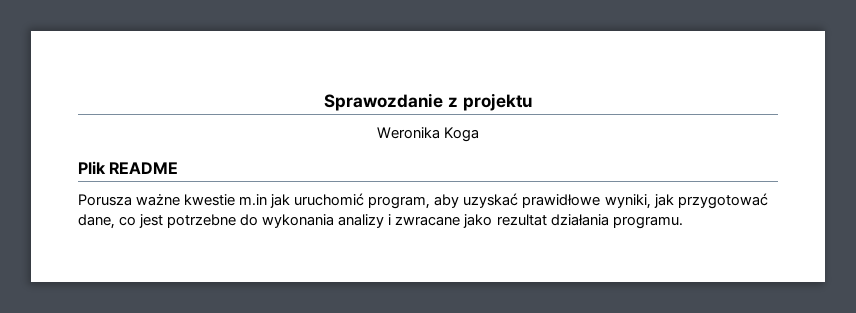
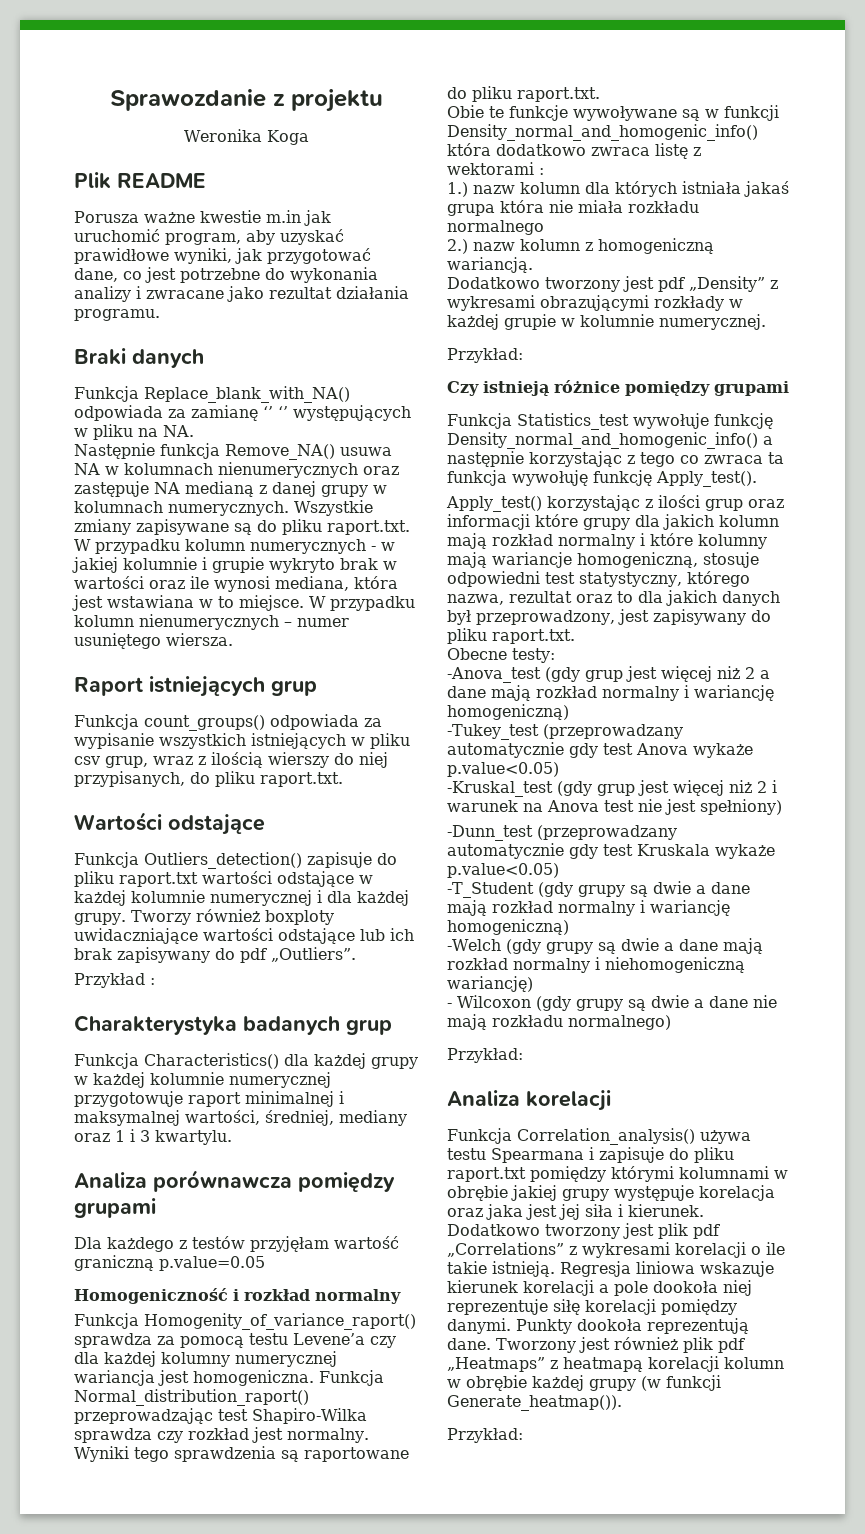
(683, 222) none -> [74,348,204,368] [74,386,350,403] [74,405,411,421] [74,424,194,440] [74,443,392,460] [74,462,399,478] [74,481,387,497] [74,500,373,516] [74,519,410,535] [74,539,395,554] [72,557,397,573] [74,576,398,592] [72,595,415,611] [74,614,349,630] [74,633,233,649] [74,676,317,697] [74,714,382,731] [74,733,410,749] [74,752,388,768] [74,771,343,787] [74,812,265,835] [74,852,397,869] [74,871,373,887] [74,890,409,906] [74,909,334,925] [74,928,414,944] [74,947,356,963] [74,973,155,988] [74,1015,392,1035] [74,1053,418,1069] [74,1072,331,1088] [74,1091,344,1107] [74,1110,407,1126] [74,1129,232,1145] [74,1170,395,1192] [74,1198,156,1218] [74,1236,399,1252] [74,1255,265,1271] [74,1288,401,1304] [74,1313,416,1330] [74,1333,396,1348] [74,1351,337,1367] [74,1370,384,1386] [74,1389,309,1406] [74,1408,367,1424] [74,1427,369,1443] [74,1446,409,1462] [447,86,600,102] [447,105,779,121] [447,124,758,141] [447,143,701,159] [447,162,544,175] [447,181,789,197] [447,200,699,216] [447,220,544,235] [447,238,714,254] [447,257,533,273] [447,276,778,292] [447,295,743,311] [447,314,766,330] [447,348,523,363] [447,380,789,396] [447,413,773,430] [447,432,773,449] [447,451,784,467] [447,470,757,487] [446,495,784,512] [447,514,779,530] [447,533,767,549] [447,552,759,568] [447,571,750,587] [447,590,780,606] [447,609,771,625] [447,628,575,644] [447,648,555,663] [447,666,770,683] [447,685,774,701] [447,704,569,720] [447,724,683,740] [447,742,753,758] [447,762,559,777] [447,780,777,797] [447,799,782,815] [447,825,677,841] [447,843,775,859] [447,863,559,878] [447,881,750,898] [447,900,730,916] [447,919,569,935] [447,938,763,954] [447,957,745,973] [447,976,533,992] [447,995,777,1011] [447,1014,671,1030] [447,1048,523,1063] [447,1090,611,1111] [447,1128,751,1145] [447,1147,734,1163] [447,1166,788,1182] [447,1185,775,1201] [447,1204,704,1220] [447,1223,720,1239] [447,1242,785,1258] [447,1261,774,1277] [447,1280,752,1296] [447,1299,737,1315] [447,1318,749,1334] [447,1337,745,1353] [447,1356,784,1372] [447,1375,721,1391] [447,1395,622,1411] [447,1428,523,1443] // Braki danych // Funkcja Replace_blank_with_NA() odpowiada za zamianę ‘’ ‘’ występujących w pliku na NA. // Następnie funkcja Remove_NA() usuwa NA w kolumnach nienumerycznych oraz zastępuje NA medianą z danej grupy w kolumnach numerycznych. Wszystkie zmiany zapisywane są do pliku raport.txt. W przypadku kolumn numerycznych - w jakiej kolumnie i grupie wykryto brak w wartości oraz ile wynosi mediana, która jest wstawiana w to miejsce. W przypadku kolumn nienumerycznych – numer usuniętego wiersza. // Raport istniejących grup // Funkcja count_groups() odpowiada za wypisanie wszystkich istniejących w pliku csv grup, wraz z ilością wierszy do niej przypisanych, do pliku raport.txt. // Wartości odstające // Funkcja Outliers_detection() zapisuje do pliku raport.txt wartości odstające w każdej kolumnie numerycznej i dla każdej grupy. Tworzy również boxploty uwidaczniające wartości odstające lub ich brak zapisywany do pdf „Outliers”. // Przykład : // Charakterystyka badanych grup // Funkcja Characteristics() dla każdej grupy w każdej kolumnie numerycznej przygotowuje raport minimalnej i maksymalnej wartości, średniej, mediany oraz 1 i 3 kwartylu. // Analiza porównawcza pomiędzy grupami // Dla każdego z testów przyjęłam wartość graniczną p.value=0.05 // Homogeniczność i rozkład normalny // Funkcja Homogenity_of_variance_raport() sprawdza za pomocą testu Levene’a czy dla każdej kolumny numerycznej wariancja jest homogeniczna. Funkcja Normal_distribution_raport() przeprowadzając test Shapiro-Wilka sprawdza czy rozkład jest normalny. Wyniki tego sprawdzenia są raportowane do pliku raport.txt. // Obie te funkcje wywoływane są w funkcji Density_normal_and_homogenic_info() która dodatkowo zwraca listę z wektorami : // 1.) nazw kolumn dla których istniała jakaś grupa która nie miała rozkładu normalnego // 2.) nazw kolumn z homogeniczną wariancją. // Dodatkowo tworzony jest pdf „Density” z wykresami obrazującymi rozkłady w każdej grupie w kolumnie numerycznej. // Przykład: // Czy istnieją różnice pomiędzy grupami // Funkcja Statistics_test wywołuje funkcję Density_normal_and_homogenic_info() a następnie korzystając z tego co zwraca ta funkcja wywołuję funkcję Apply_test(). // Apply_test() korzystając z ilości grup oraz informacji które grupy dla jakich kolumn mają rozkład normalny i które kolumny mają wariancje homogeniczną, stosuje odpowiedni test statystyczny, którego nazwa, rezultat oraz to dla jakich danych był przeprowadzony, jest zapisywany do pliku raport.txt. // Obecne testy: // -Anova_test (gdy grup jest więcej niż 2 a dane mają rozkład normalny i wariancję homogeniczną) // -Tukey_test (przeprowadzany automatycznie gdy test Anova wykaże p.value<0.05) // -Kruskal_test (gdy grup jest więcej niż 2 i warunek na Anova test nie jest spełniony) // -Dunn_test (przeprowadzany automatycznie gdy test Kruskala wykaże p.value<0.05) // -T_Student (gdy grupy są dwie a dane mają rozkład normalny i wariancję homogeniczną) // -Welch (gdy grupy są dwie a dane mają rozkład normalny i niehomogeniczną wariancję) // - Wilcoxon (gdy grupy są dwie a dane nie mają rozkładu normalnego) // Przykład: // Analiza korelacji // Funkcja Correlation_analysis() używa testu Spearmana i zapisuje do pliku raport.txt pomiędzy którymi kolumnami w obrębie jakiej grupy występuje korelacja oraz jaka jest jej siła i kierunek. Dodatkowo tworzony jest plik pdf „Correlations” z wykresami korelacji o ile takie istnieją. Regresja liniowa wskazuje kierunek korelacji a pole dookoła niej reprezentuje siłę korelacji pomiędzy danymi. Punkty dookoła reprezentują dane. Tworzony jest również plik pdf „Heatmaps” z heatmapą korelacji kolumn w obrębie każdej grupy (w funkcji Generate_heatmap()). // Przykład:

